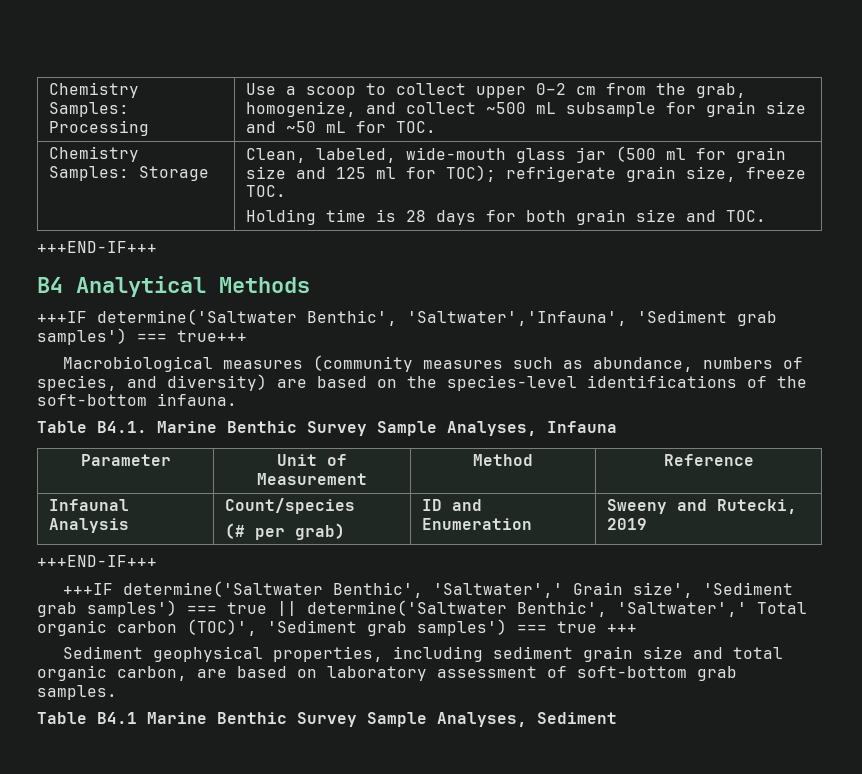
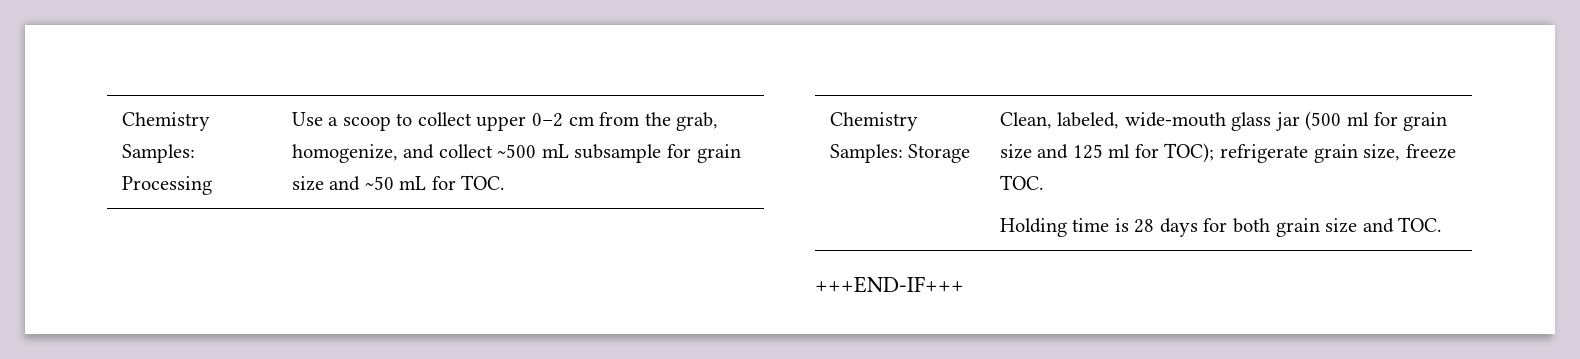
[37,276,310,297] [37,309,777,326] [37,328,247,345] [63,355,804,372] [37,374,807,391] [37,393,237,406] [37,421,617,436] [80,454,171,466] [277,454,348,466] [257,473,367,485] [473,454,533,466] [663,454,754,466] [49,499,130,511] [49,518,130,533] [225,498,356,514] [225,523,346,540] [422,499,483,511] [422,518,533,530] [607,499,798,514] [607,518,648,530] [37,555,157,567] [63,581,794,598] [37,600,807,617] [37,619,637,636] [63,646,784,662] [37,665,737,681] [37,685,117,700] [37,712,617,727] // B4 Analytical Methods // +++IF determine('Saltwater Benthic', 'Saltwater','Infauna', 'Sediment grab samples') === true+++ // Macrobiological measures (community measures such as abundance, numbers of species, and diversity) are based on the species-level identifications of the soft-bottom infauna. // Table B4.1. Marine Benthic Survey Sample Analyses, Infauna // Parameter | Unit of Measurement | Method | Reference // Infaunal Analysis | Count/species // (# per grab) | ID and Enumeration | Sweeny and Rutecki, 2019 // +++END-IF+++ // +++IF determine('Saltwater Benthic', 'Saltwater',' Grain size', 'Sediment grab samples') === true || determine('Saltwater Benthic', 'Saltwater',' Total organic carbon (TOC)', 'Sediment grab samples') === true +++ // Sediment geophysical properties, including sediment grain size and total organic carbon, are based on laboratory assessment of soft-bottom grab samples. // Table B4.1 Marine Benthic Survey Sample Analyses, Sediment -> (964, 284) none

